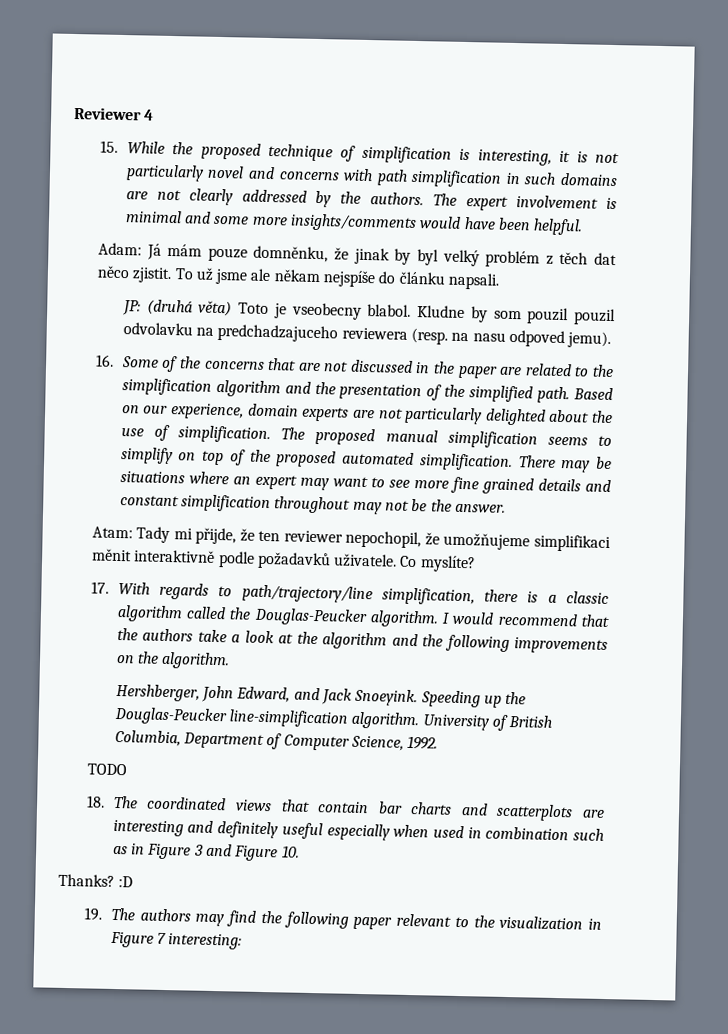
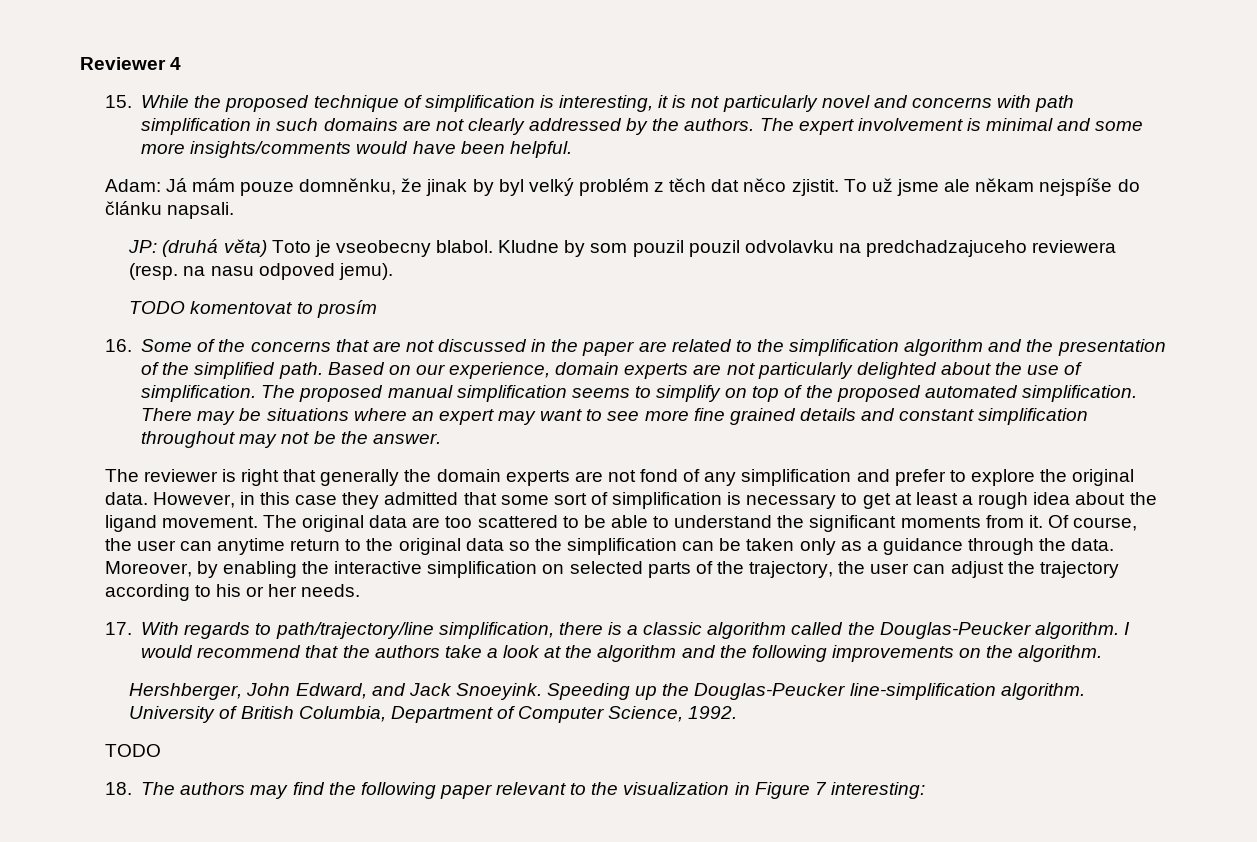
(612, 340) none -> [129,300,377,318] // TODO komentovat to prosím
[91,526,611,553] [91,548,476,573] Atam: Tady mi přijde, že ten reviewer nepochopil, že umožňujeme simplifikaci měnit interaktivně podle požadavků uživatele. Co myslíte? -> [104,469,1135,486] [104,492,1157,509] [104,515,1138,532] [104,538,1115,555] [104,561,1119,578] [104,584,361,601] The reviewer is right that generally the domain experts are not fond of any simplification and prefer to explore the original data. However, in this case they admitted that some sort of simplification is necessary to get at least a rough idea about the ligand movement. The original data are too scattered to be able to understand the significant moments from it. Of course, the user can anytime return to the original data so the simplification can be taken only as a guidance through the data. Moreover, by enabling the interactive simplification on selected parts of the trajectory, the user can adjust the trajectory according to his or her needs.
[146,796,605,822] [112,819,604,841] [112,843,300,862] [58,873,134,888] [83,907,135,921] coordinated views that contain bar charts and scatterplots are interesting and definitely useful especially when used in combination such as in Figure 3 and Figure 10. // Thanks? :D // 19. The -> (176, 788) none

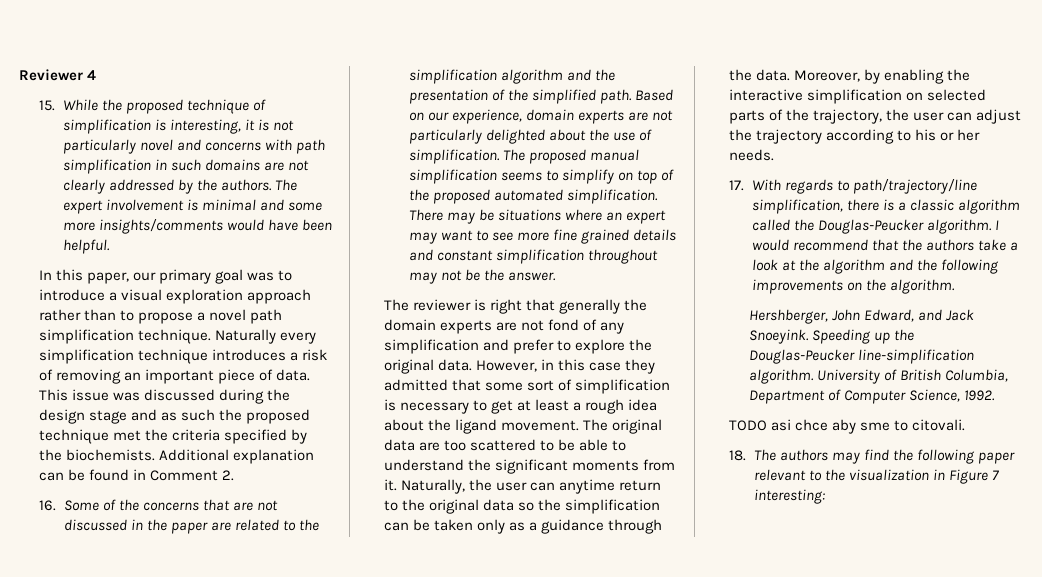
[104,178,1140,196] [104,201,234,219] [128,239,1117,257] [129,263,393,280] [129,300,377,318] Adam: Já mám pouze domněnku, že jinak by byl velký problém z těch dat něco zjistit. To už jsme ale někam nejspíše do článku napsali. // JP: (druhá věta) Toto je vseobecny blabol. Kludne by som pouzil pouzil odvolavku na predchadzajuceho reviewera (resp. na nasu odpoved jemu). // TODO komentovat to prosím -> [39,269,293,284] [39,289,312,304] [39,309,283,324] [39,329,317,344] [39,349,328,364] [39,369,311,384] [39,389,291,404] [39,409,311,424] [39,429,308,444] [39,449,315,464] [39,469,235,481] In this paper, our primary goal was to introduce a visual exploration approach rather than to propose a novel path simplification technique. Naturally every simplification technique introduces a risk of removing an important piece of data. This issue was discussed during the design stage and as such the proposed technique met the criteria specified by the biochemists. Additional explanation can be found in Comment 2.
[1047,515,1138,531] Of course, -> [401,479,466,494] Naturally,
(161, 750) none -> [771,419,966,434] asi chce aby sme to citovali.

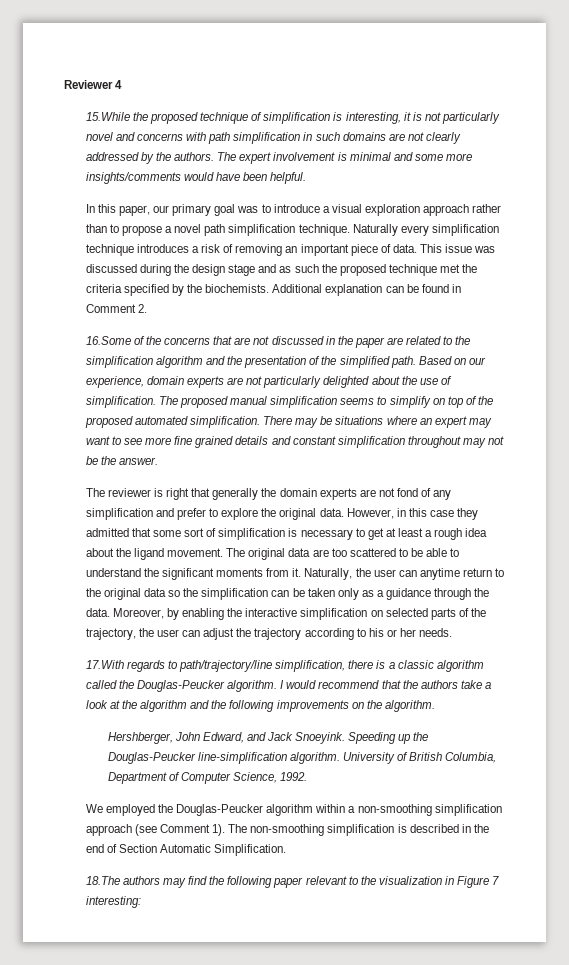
[39,99,98,111] 15. While -> [85,112,130,121] 15.While
[39,500,99,511] 16. Some -> [85,336,131,345] 16.Some
[729,179,781,191] 17. With -> [85,660,124,669] 17.With
[729,419,966,434] [729,449,776,461] TODO asi chce aby sme to citovali. // 18. The -> [85,804,502,816] [85,824,489,836] [85,844,287,856] [85,876,120,885] We employed the Douglas-Peucker algorithm within a non-smoothing simplification approach (see Comment 1). The non-smoothing simplification is described in the end of Section Automatic Simplification. // 18.The

